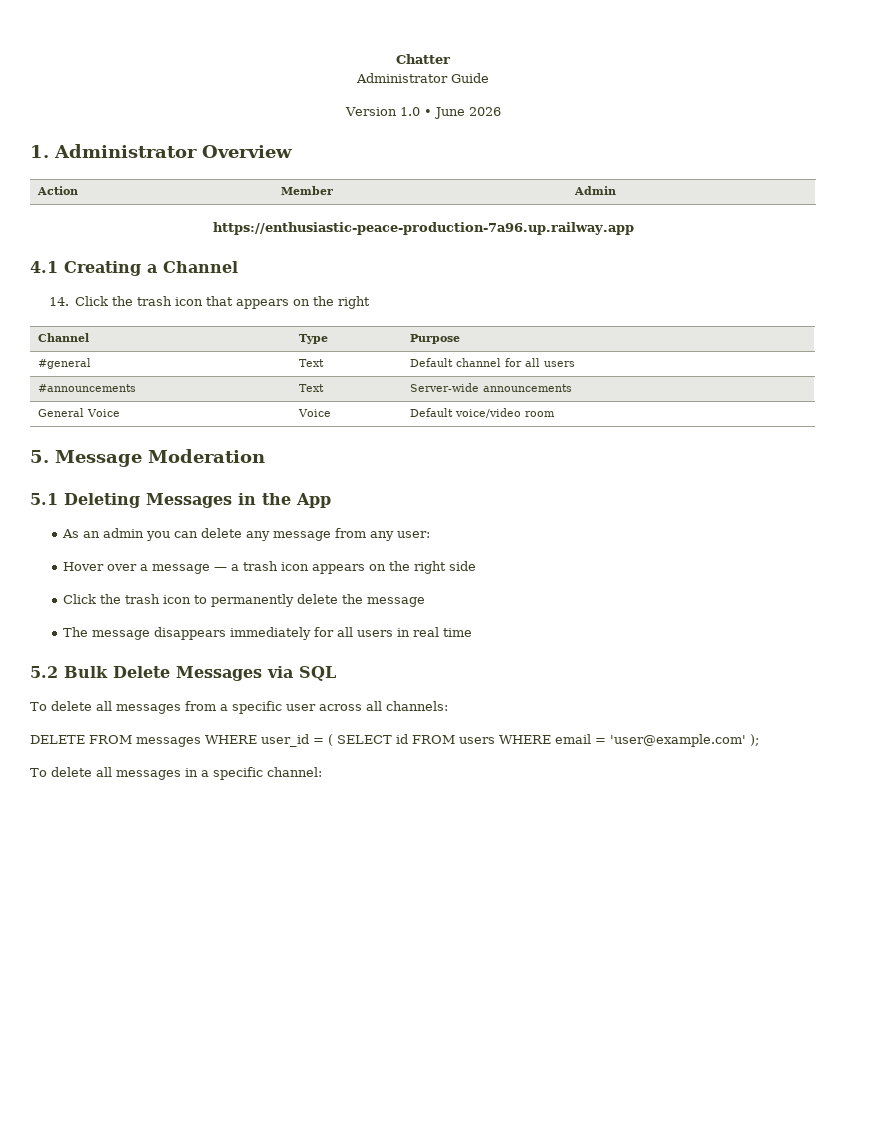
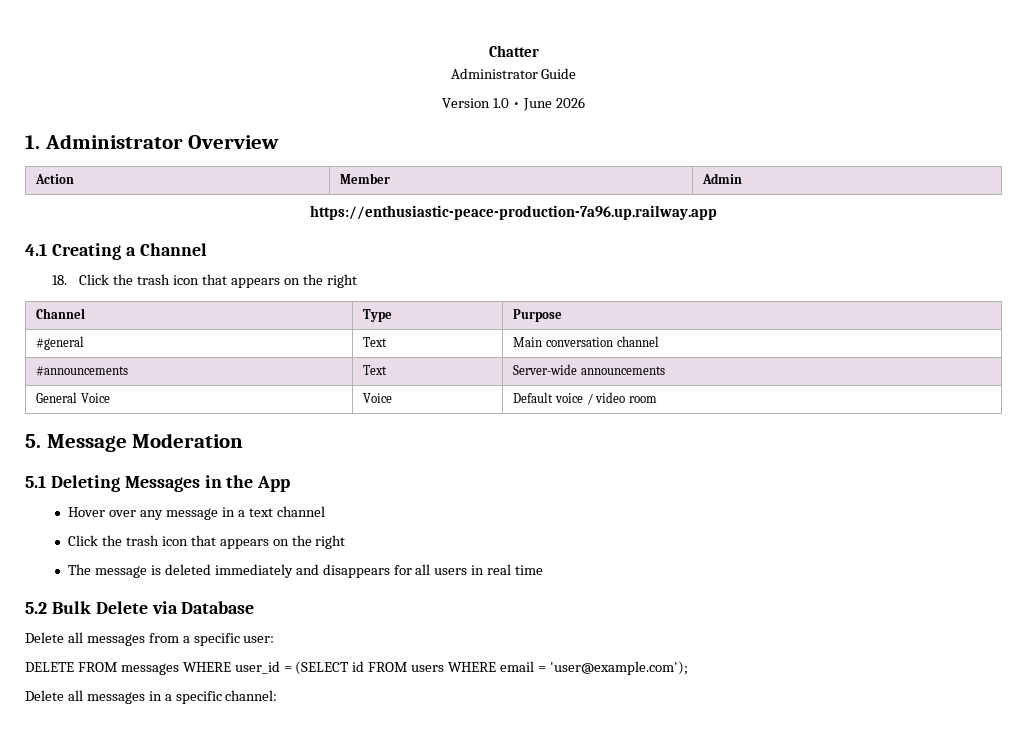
[49,297,70,306] 14. -> [52,275,68,285] 18.
[409,358,575,367] Default channel for all users -> [513,336,659,347] Main conversation channel
[454,408,521,418] voice/video -> [554,392,626,405] voice / video
[61,528,430,541] [62,561,476,574] [62,594,425,607] [62,627,311,640] As an admin you can delete any message from any user: // Hover over a message — a trash icon appears on the right side // Click the trash icon to permanently delete the message // The message disappears immediately -> [68,506,325,520] [68,535,346,549] [68,564,390,578] Hover over any message in a text channel // Click the trash icon that appears on the right // The message is deleted immediately and disappears
[176,666,336,681] [30,701,92,711] Messages via SQL // To delete -> [151,601,255,614] [25,632,64,643] via Database // Delete
[286,701,448,711] user across all channels: -> [243,636,275,643] user:
[328,734,392,746] ( SELECT -> [295,661,350,675] (SELECT
[610,734,759,747] [30,767,92,777] 'user@example.com' ); // To delete -> [549,661,688,675] [25,690,64,701] 'user@example.com'); // Delete

